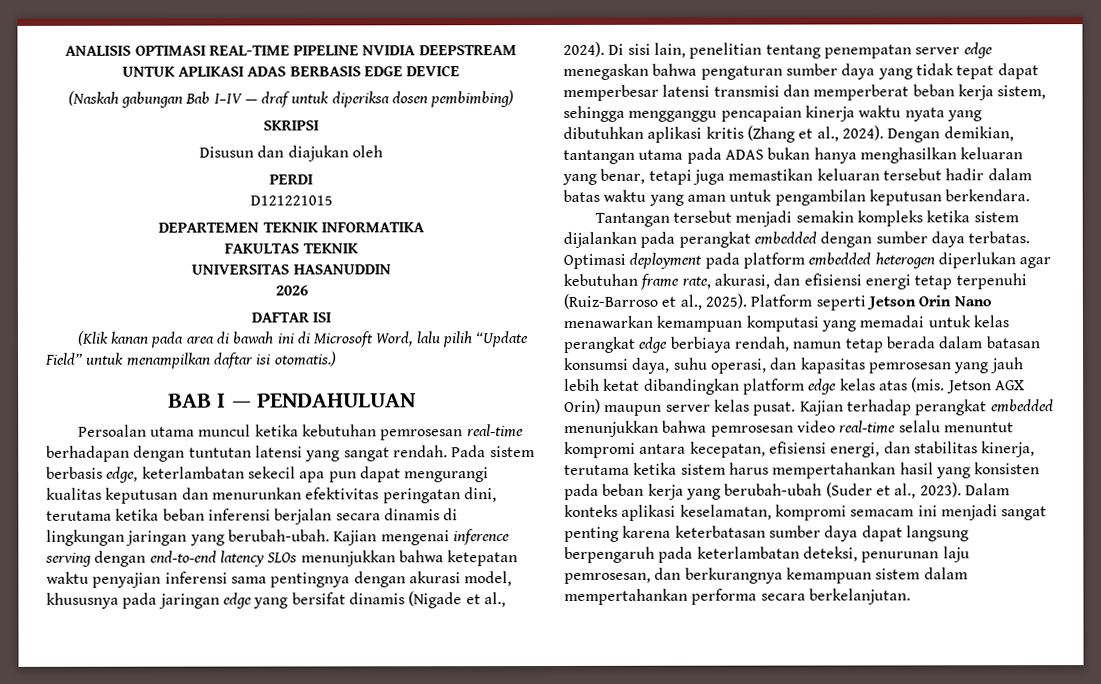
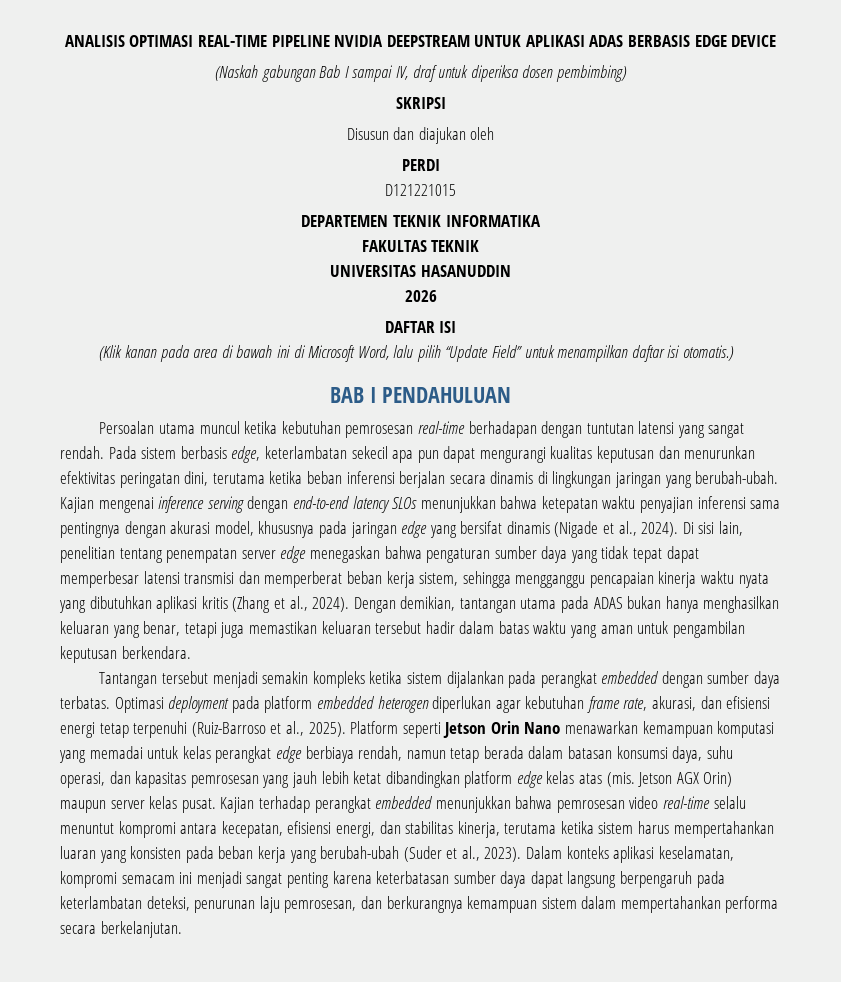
[213,93,258,104] I–IV — -> [344,65,409,82] I sampai IV,
[231,401,252,408] — -> (377, 395) none
[899,462,934,475] hasil -> [60,846,96,859] luaran

